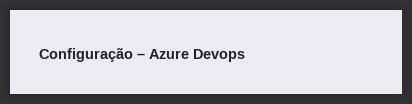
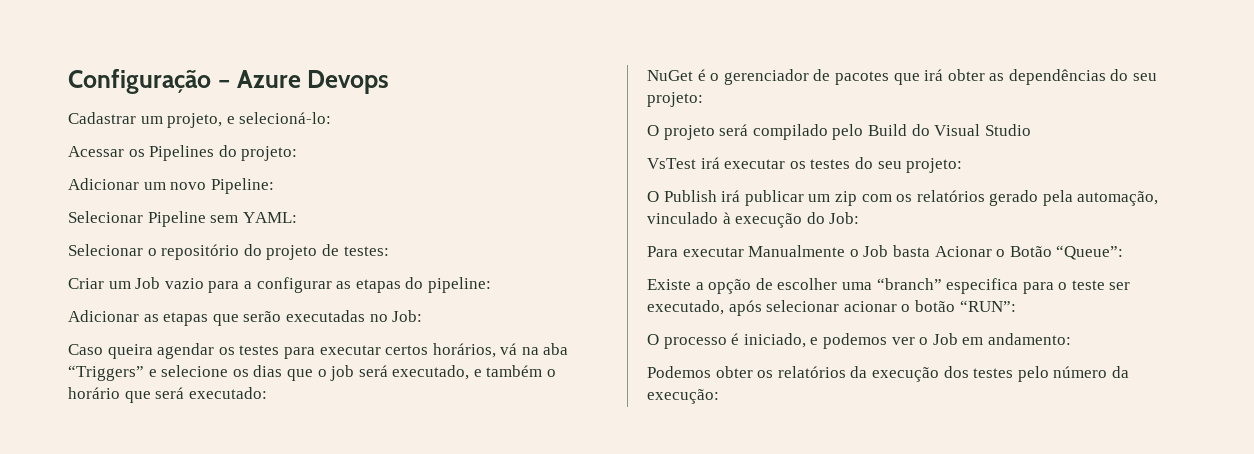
(245, 55) none -> [68,112,332,128] [68,145,298,161] [68,178,274,194] [68,211,297,227] [68,244,389,260] [68,277,491,293] [68,310,423,326] [68,343,569,359] [68,365,557,381] [68,387,267,403] [647,69,1158,85] [647,92,703,107] [647,124,1031,140] [647,157,963,173] [647,190,1159,206] [647,212,860,228] [647,245,1124,260] [647,278,1131,294] [647,300,1016,316] [647,333,1071,349] [647,366,1129,382] [647,389,719,404] // Cadastrar um projeto, e selecioná-lo: // Acessar os Pipelines do projeto: // Adicionar um novo Pipeline: // Selecionar Pipeline sem YAML: // Selecionar o repositório do projeto de testes: // Criar um Job vazio para a configurar as etapas do pipeline: // Adicionar as etapas que serão executadas no Job: // Caso queira agendar os testes para executar certos horários, vá na aba “Triggers” e selecione os dias que o job será executado, e também o horário que será executado: // NuGet é o gerenciador de pacotes que irá obter as dependências do seu projeto: // O projeto será compilado pelo Build do Visual Studio // VsTest irá executar os testes do seu projeto: // O Publish irá publicar um zip com os relatórios gerado pela automação, vinculado à execução do Job: // Para executar Manualmente o Job basta Acionar o Botão “Queue”: // Existe a opção de escolher uma “branch” especifica para o teste ser executado, após selecionar acionar o botão “RUN”: // O processo é iniciado, e podemos ver o Job em andamento: // Podemos obter os relatórios da execução dos testes pelo número da execução:

